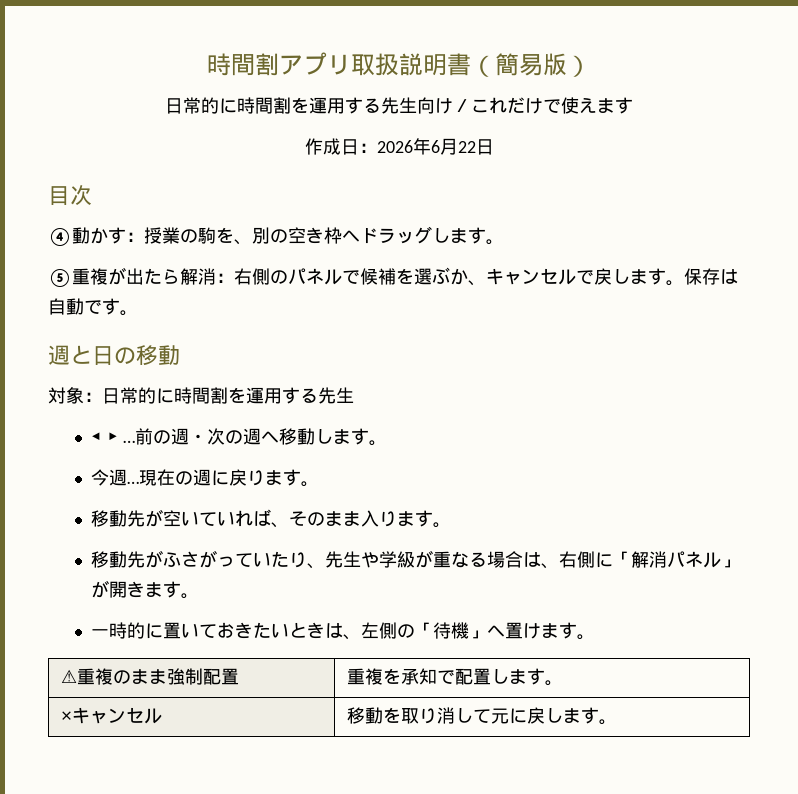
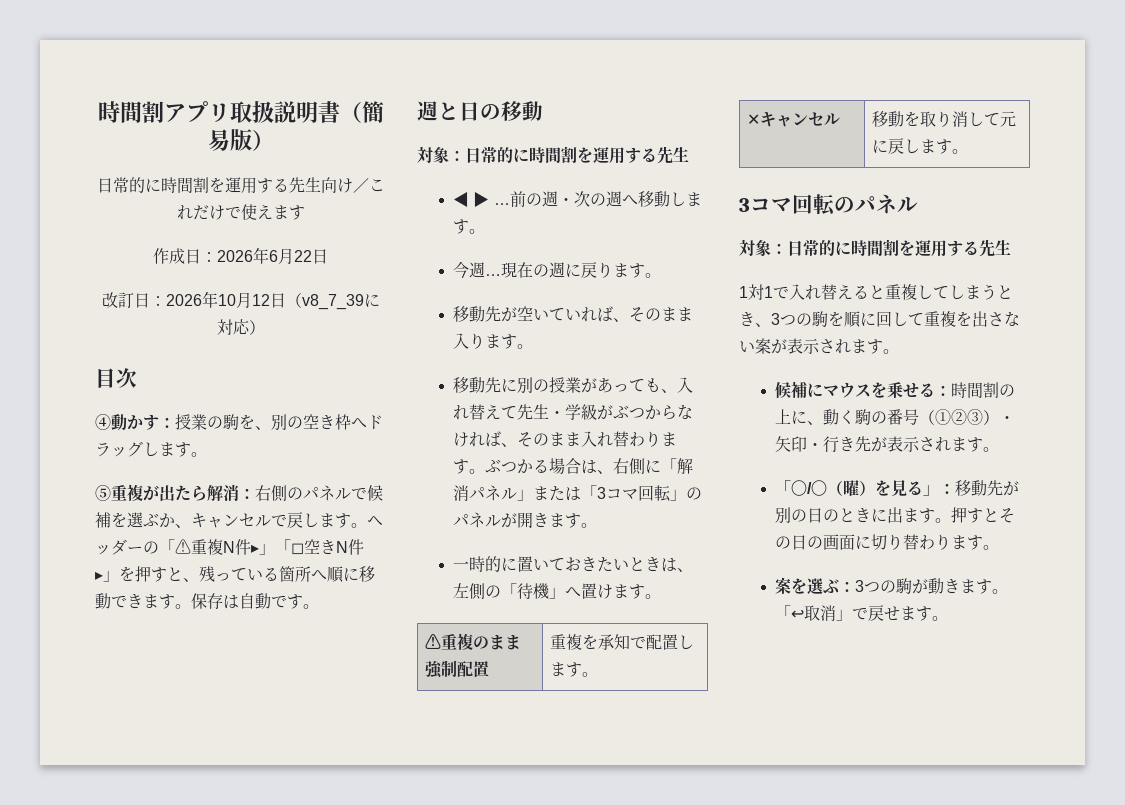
(494, 147) none -> [101,291,380,310] [216,319,265,335] // 改訂日：2026年10月12日（v8_7_39に対応）
(684, 283) none -> [367,516,383,526] [95,539,364,555] [95,566,375,583] [95,593,191,609] ヘッダーの「⚠重複N件▸」「◻空きN件▸」を押すと、残っている箇所へ順に移動できます。
[144,550,469,569] がふさがっていたり、先生や学級が重な -> [501,377,694,393] [453,404,694,420] [453,431,678,447] [453,459,534,474] に別の授業があっても、入れ替えて先生・学級がぶつからなければ、そのまま入れ替わります。ぶつか
(739, 563) none -> [533,485,703,502] [453,512,502,528] または「3コマ回転」のパネル
(618, 722) none -> [739,194,918,216] [739,239,1011,257] [739,284,1013,300] [739,311,1020,328] [739,338,899,354] [775,381,1016,398] [775,409,1016,425] [775,436,1000,453] [775,480,1020,496] [775,507,1016,523] [775,534,1000,550] [775,577,1009,594] [775,605,949,621] // 3コマ回転のパネル // 対象：日常的に時間割を運用する先生 // 1対1で入れ替えると重複してしまうとき、3つの駒を順に回して重複を出さない案が表示されます。 // 候補にマウスを乗せる：時間割の上に、動く駒の番号（①②③）・矢印・行き先が表示されます。 // 「〇/〇（曜）を見る」：移動先が別の日のときに出ます。押すとその日の画面に切り替わります。 // 案を選ぶ：3つの駒が動きます。「↩取消」で戻せます。

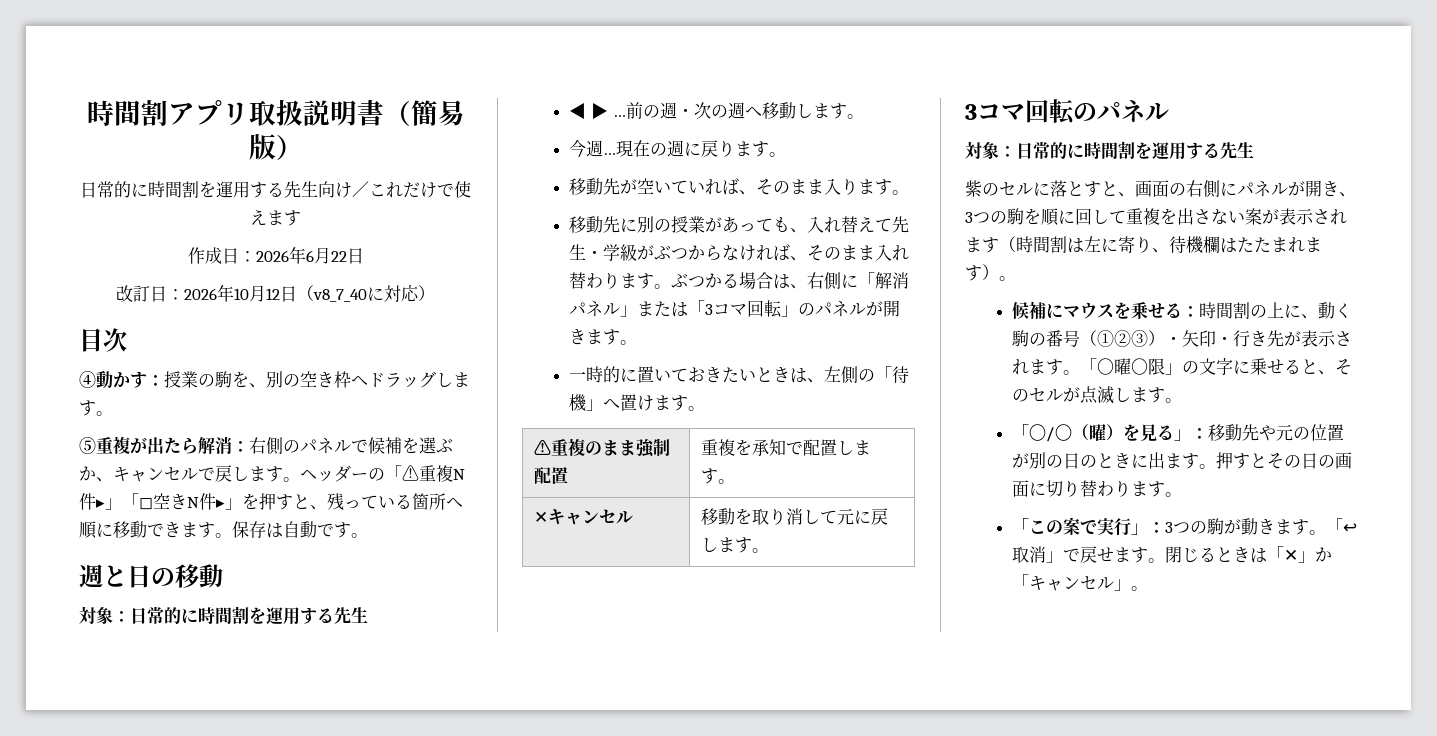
[301,294,364,310] v8_7_39 -> [313,289,367,302] v8_7_40
[739,284,1013,300] 1対1で入れ替えると重複してしまうと -> [965,180,1322,198] 紫のセルに落とすと、画面の右側にパネルが開
(883, 346) none -> [999,236,1322,253] [965,264,999,281] （時間割は左に寄り、待機欄はたたまれます）
(1000, 449) none -> [1080,358,1353,375] [1012,386,1183,404] 「〇曜〇限」の文字に乗せると、そのセルが点滅します。
(1004, 488) none -> [1259,424,1345,441] や元の位置
[775,577,840,594] 案を選ぶ -> [1012,517,1149,536] 「この案で実行」
(949, 618) none -> [1165,546,1333,563] [1012,574,1149,591] 閉じるときは「✕」か「キャンセル」。

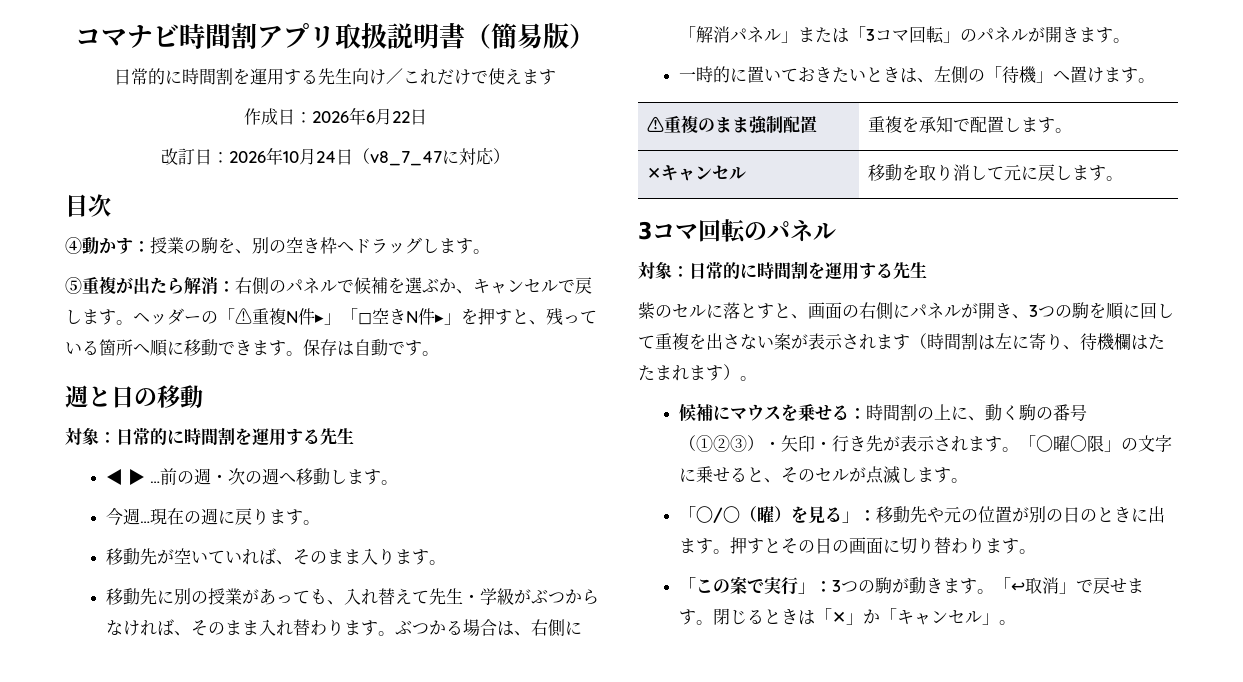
(86, 113) none -> [75,24,179,48] コマナビ
[266,285,367,302] 12日（v8_7_40 -> [315,148,442,166] 24日（v8_7_47

